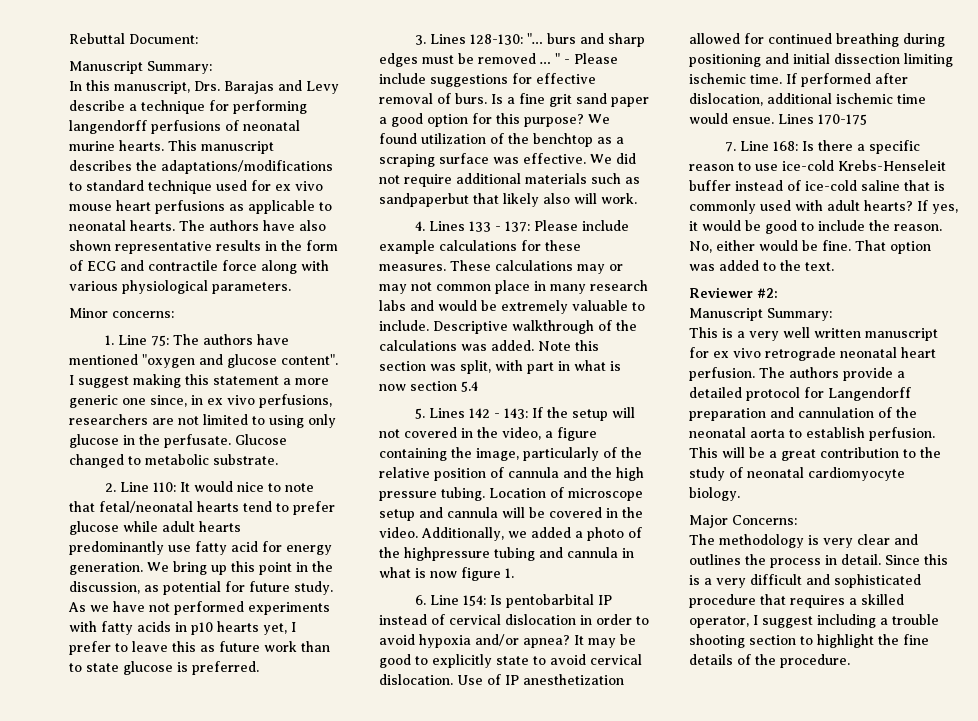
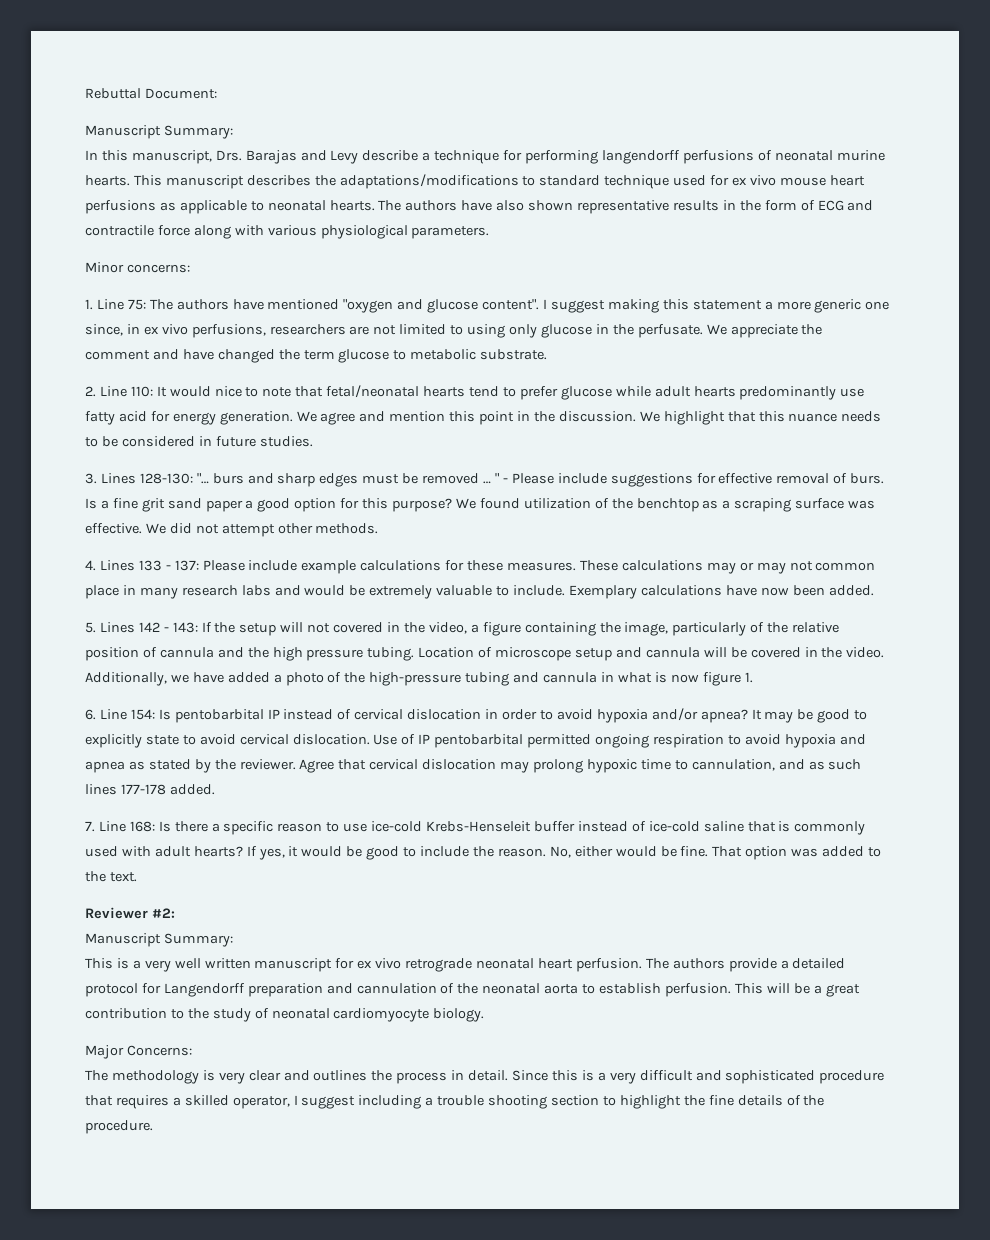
[235,434,287,445] [69,454,124,468] Glucose changed -> [706,324,823,338] [85,349,390,363] We appreciate the comment and have changed the term glucose
[173,561,227,575] bring up -> [320,411,446,425] agree and mention
[69,581,333,595] [68,601,330,615] [69,621,296,635] [69,641,330,655] [69,661,259,675] discussion, as potential for future study. As we have not performed experiments with fatty acids in p10 hearts yet, I prefer to leave this as future work than to state glucose is preferred. -> [558,411,882,425] [85,436,313,447] discussion. We highlight that this nuance needs to be considered in future studies.
[404,173,640,187] [379,193,637,207] require additional materials such as sandpaperbut that likely also will work. -> [221,523,379,537] attempt other methods.
[433,320,637,334] [379,340,599,351] [379,360,621,374] [379,381,478,392] Descriptive walkthrough of the calculations was added. Note this section was split, with part in what is now section 5.4 -> [568,585,874,599] Exemplary calculations have now been added.
(527, 534) none -> [192,672,224,683] have
[404,547,490,561] highpressure -> [369,672,462,686] high-pressure
[523,674,624,685] [689,33,945,47] [689,53,953,67] [689,73,908,87] [689,93,926,106] [689,113,867,125] anesthetization allowed for continued breathing during positioning and initial dissection limiting ischemic time. If performed after dislocation, additional ischemic time would ensue. Lines 170-175 -> [434,734,866,748] [85,759,862,773] [85,784,215,795] pentobarbital permitted ongoing respiration to avoid hypoxia and apnea as stated by the reviewer. Agree that cervical dislocation may prolong hypoxic time to cannulation, and as such lines 177-178 added.

